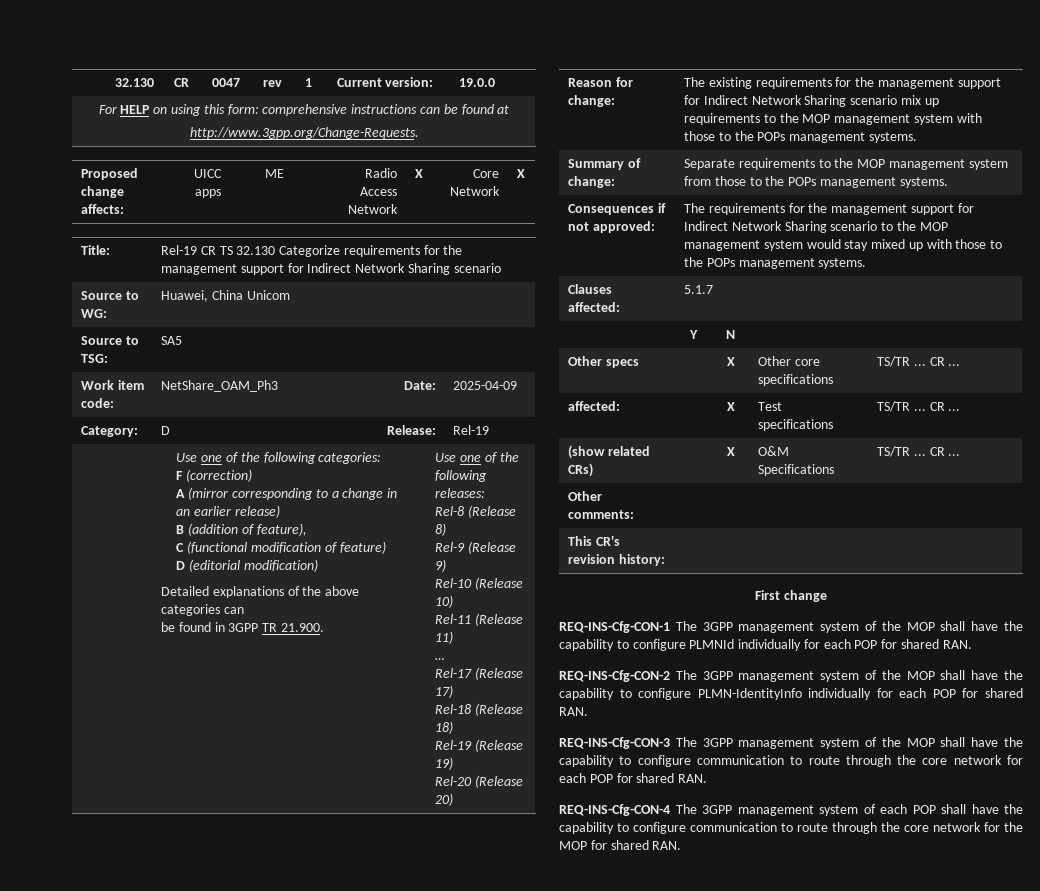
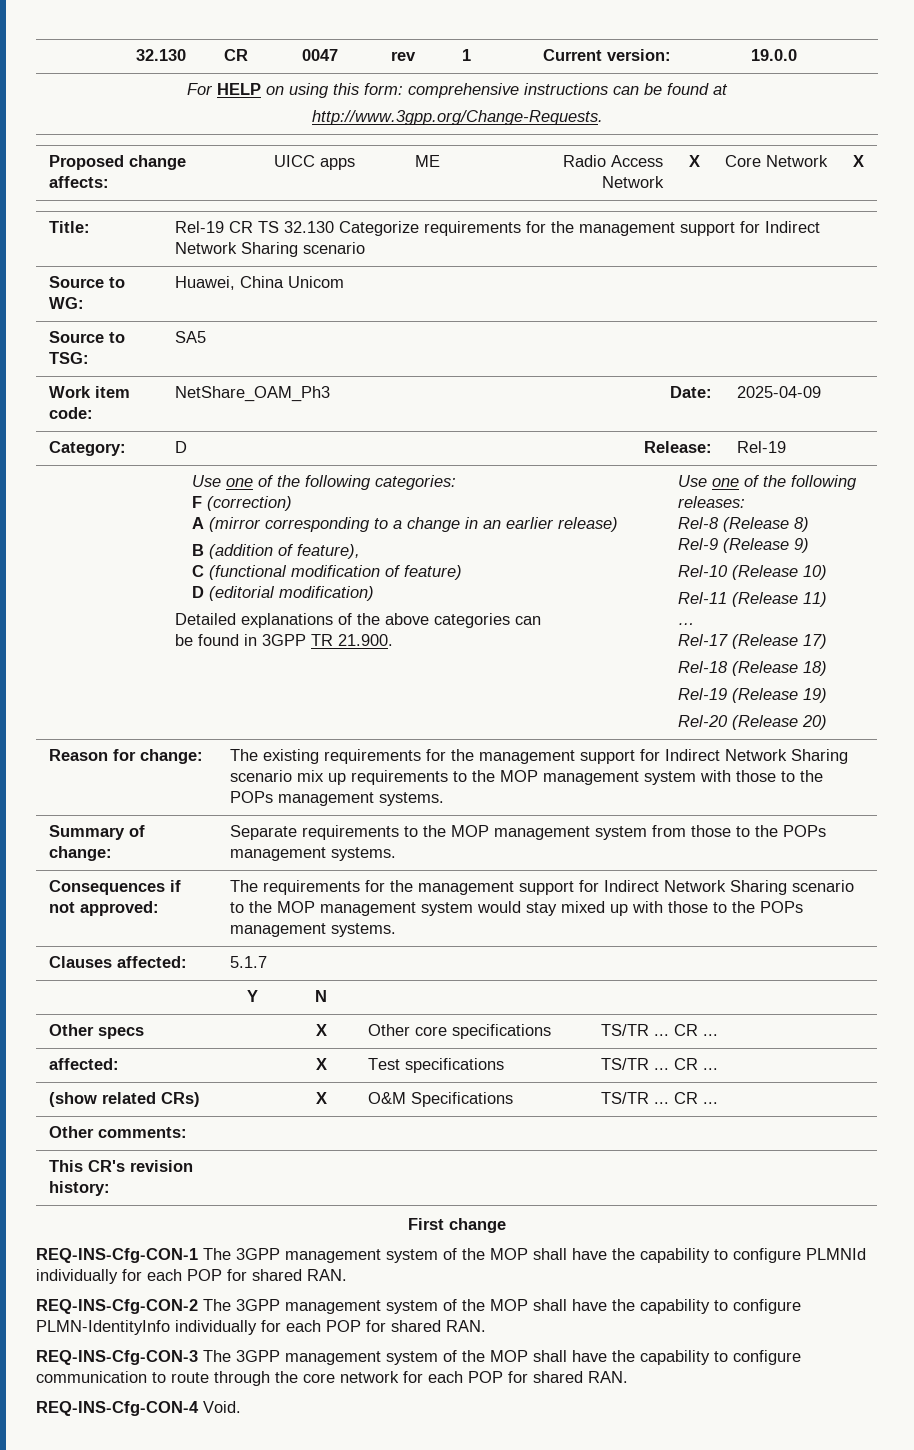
[675,804,1023,816] [559,822,1023,834] [559,840,682,850] The 3GPP management system of each POP shall have the capability to configure communication to route through the core network for the MOP for shared RAN. -> [203,1401,241,1413] Void.

